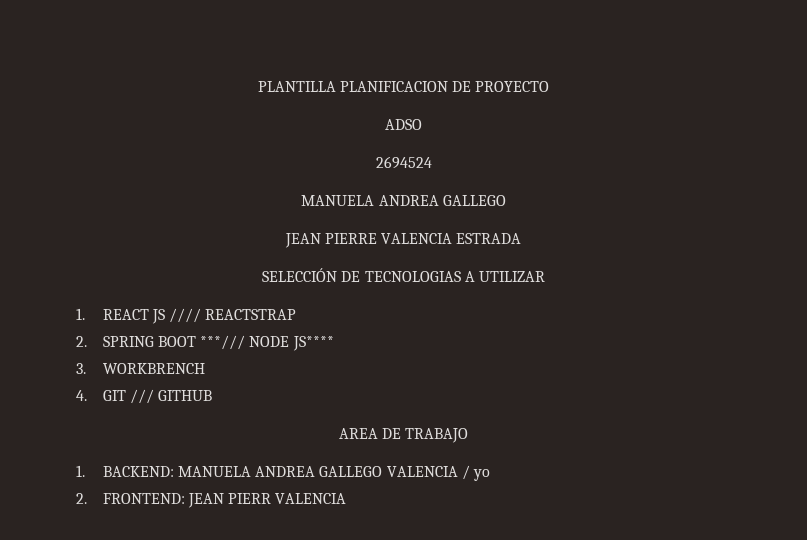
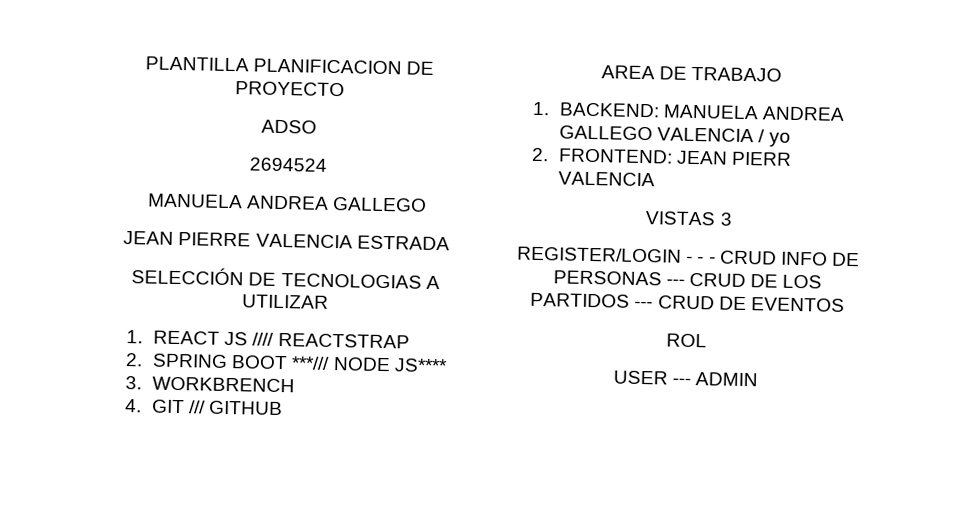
(347, 498) none -> [645,211,733,226] [517,246,860,267] [552,270,823,289] [530,292,845,312] [666,333,707,348] [612,370,759,387] // VISTAS 3 // REGISTER/LOGIN - - - CRUD INFO DE PERSONAS --- CRUD DE LOS PARTIDOS --- CRUD DE EVENTOS // ROL // USER --- ADMIN

